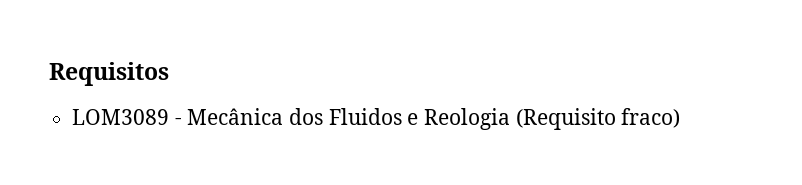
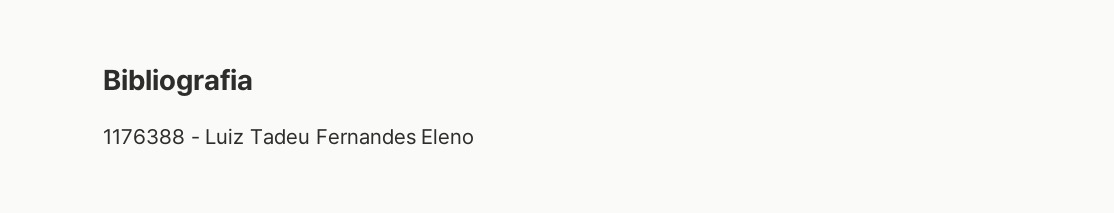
[49,62,169,86] [72,108,681,130] Requisitos // LOM3089 - Mecânica dos Fluidos e Reologia (Requisito fraco) -> [103,68,253,96] [103,128,475,145] Bibliografia // 1176388 - Luiz Tadeu Fernandes Eleno

